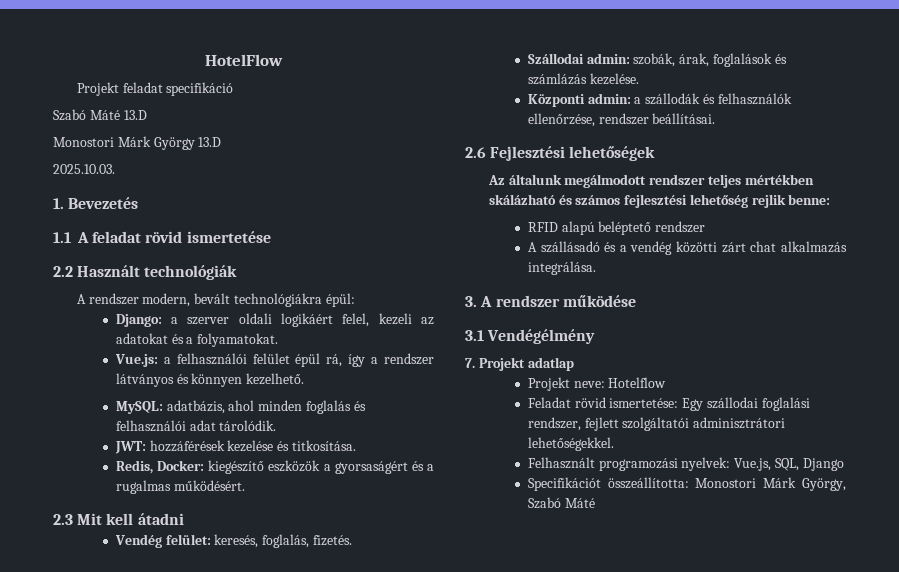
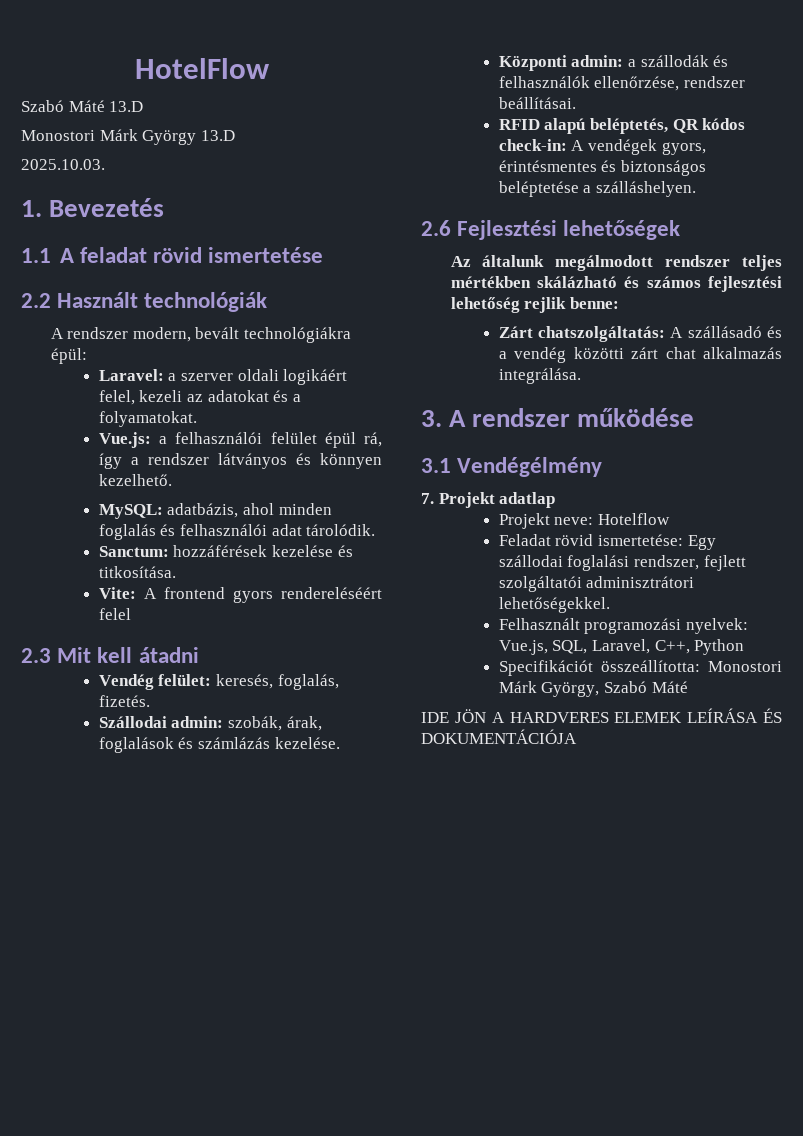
[76,82,234,96] // Projekt feladat specifikáció -> (269, 68) none
[115,314,162,327] Django: -> [98,369,164,381] Laravel:
[114,441,146,454] JWT: -> [98,546,169,557] Sanctum:
[115,460,434,474] [115,480,245,494] Redis, Docker: kiegészítő eszközök a gyorsaságért és a rugalmas működésért. -> [98,587,382,603] [98,608,131,620] Vite: A frontend gyors rendereléséért felel
(716, 118) none -> [498,118,746,134] [498,139,706,155] [498,160,707,176] [498,181,697,197] // RFID alapú beléptetés, QR kódos check-in: A vendégek gyors, érintésmentes és biztonságos beléptetése a szálláshelyen.
[527,221,706,235] RFID alapú beléptető rendszer // -> [498,326,666,342] Zárt chatszolgáltatás:
[802,458,844,471] Django -> [592,639,745,655] Laravel, C++, Python
(595, 503) none -> [421,708,782,723] [421,729,577,744] // IDE JÖN A HARDVERES ELEMEK LEÍRÁSA ÉS DOKUMENTÁCIÓJA

